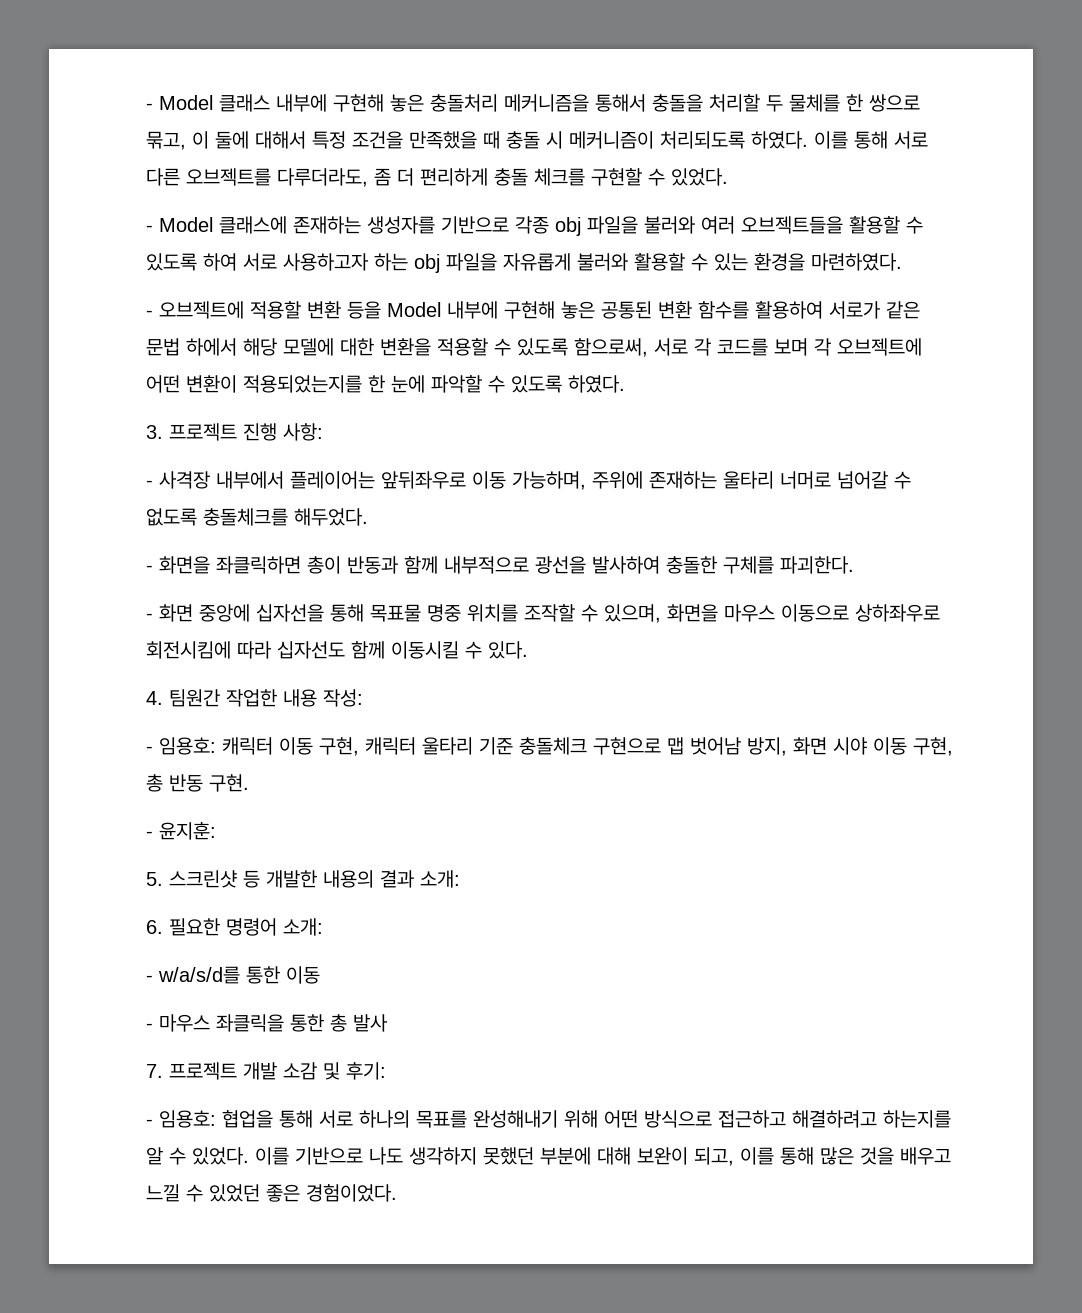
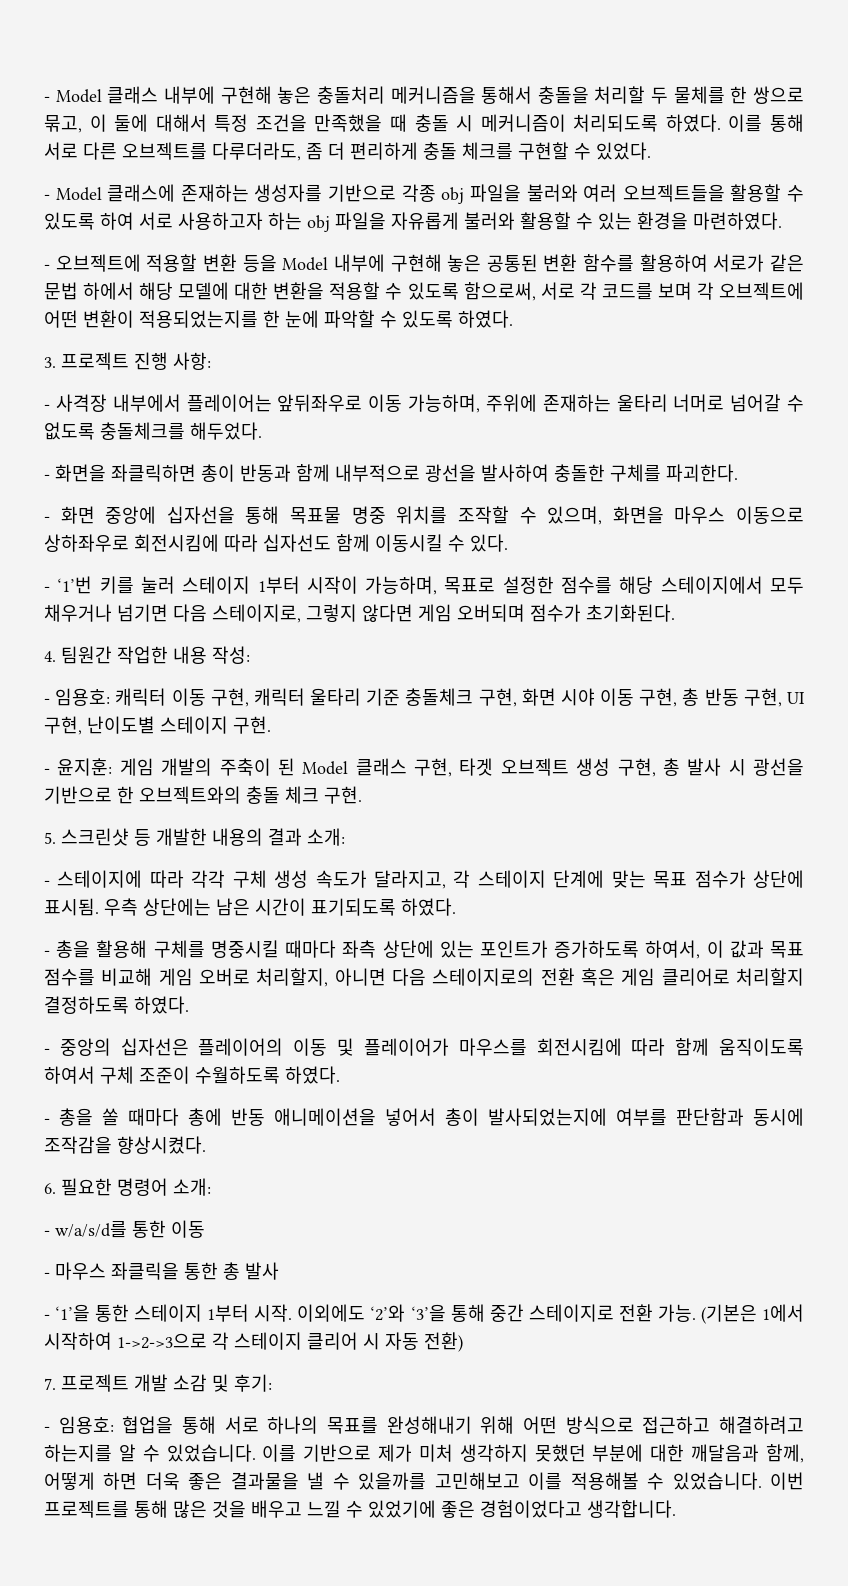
(528, 650) none -> [44,576,804,595] [44,604,675,623] // - ‘1’번 키를 눌러 스테이지 1부터 시작이 가능하며, 목표로 설정한 점수를 해당 스테이지에서 모두 채우거나 넘기면 다음 스테이지로, 그렇지 않다면 게임 오버되며 점수가 초기화된다.
[593,737,787,756] 구현으로 맵 벗어남 방지, -> [478,688,517,707] 구현,
[209,774,249,792] [146,822,216,840] 구현. // - 윤지훈: -> [743,688,805,707] [44,716,271,735] [44,758,804,777] [44,786,362,804] 구현, UI 구현, 난이도별 스테이지 구현. // - 윤지훈: 게임 개발의 주축이 된 Model 클래스 구현, 타겟 오브젝트 생성 구현, 총 발사 시 광선을 기반으로 한 오브젝트와의 충돌 체크 구현.
(460, 879) none -> [44,870,805,889] [44,898,456,916] [44,940,804,959] [44,968,805,987] [44,996,189,1014] [44,1038,805,1056] [44,1066,340,1084] [44,1108,804,1126] [44,1136,206,1154] // - 스테이지에 따라 각각 구체 생성 속도가 달라지고, 각 스테이지 단계에 맞는 목표 점수가 상단에 표시됨. 우측 상단에는 남은 시간이 표기되도록 하였다. // - 총을 활용해 구체를 명중시킬 때마다 좌측 상단에 있는 포인트가 증가하도록 하여서, 이 값과 목표 점수를 비교해 게임 오버로 처리할지, 아니면 다음 스테이지로의 전환 혹은 게임 클리어로 처리할지 결정하도록 하였다. // - 중앙의 십자선은 플레이어의 이동 및 플레이어가 마우스를 회전시킴에 따라 함께 움직이도록 하여서 구체 조준이 수월하도록 하였다. // - 총을 쏠 때마다 총에 반동 애니메이션을 넣어서 총이 발사되었는지에 여부를 판단함과 동시에 조작감을 향상시켰다.
(388, 1023) none -> [44,1304,805,1324] [44,1332,463,1352] // - ‘1’을 통한 스테이지 1부터 시작. 이외에도 ‘2’와 ‘3’을 통해 중간 스테이지로 전환 가능. (기본은 1에서 시작하여 1->2->3으로 각 스테이지 클리어 시 자동 전환)
[192,1147,249,1165] 있었다. -> [166,1444,256,1462] 있었습니다.
[369,1147,403,1165] 나도 -> [378,1444,453,1462] 제가 미처
[597,1147,774,1166] 대해 보완이 되고, 이를 -> [650,1444,804,1463] [44,1472,804,1490] [44,1500,129,1518] 대한 깨달음과 함께, 어떻게 하면 더욱 좋은 결과물을 낼 수 있을까를 고민해보고 이를 적용해볼 수 있었습니다. 이번 프로젝트를
[209,1184,397,1202] 있었던 좋은 경험이었다. -> [368,1500,676,1518] 있었기에 좋은 경험이었다고 생각합니다.

